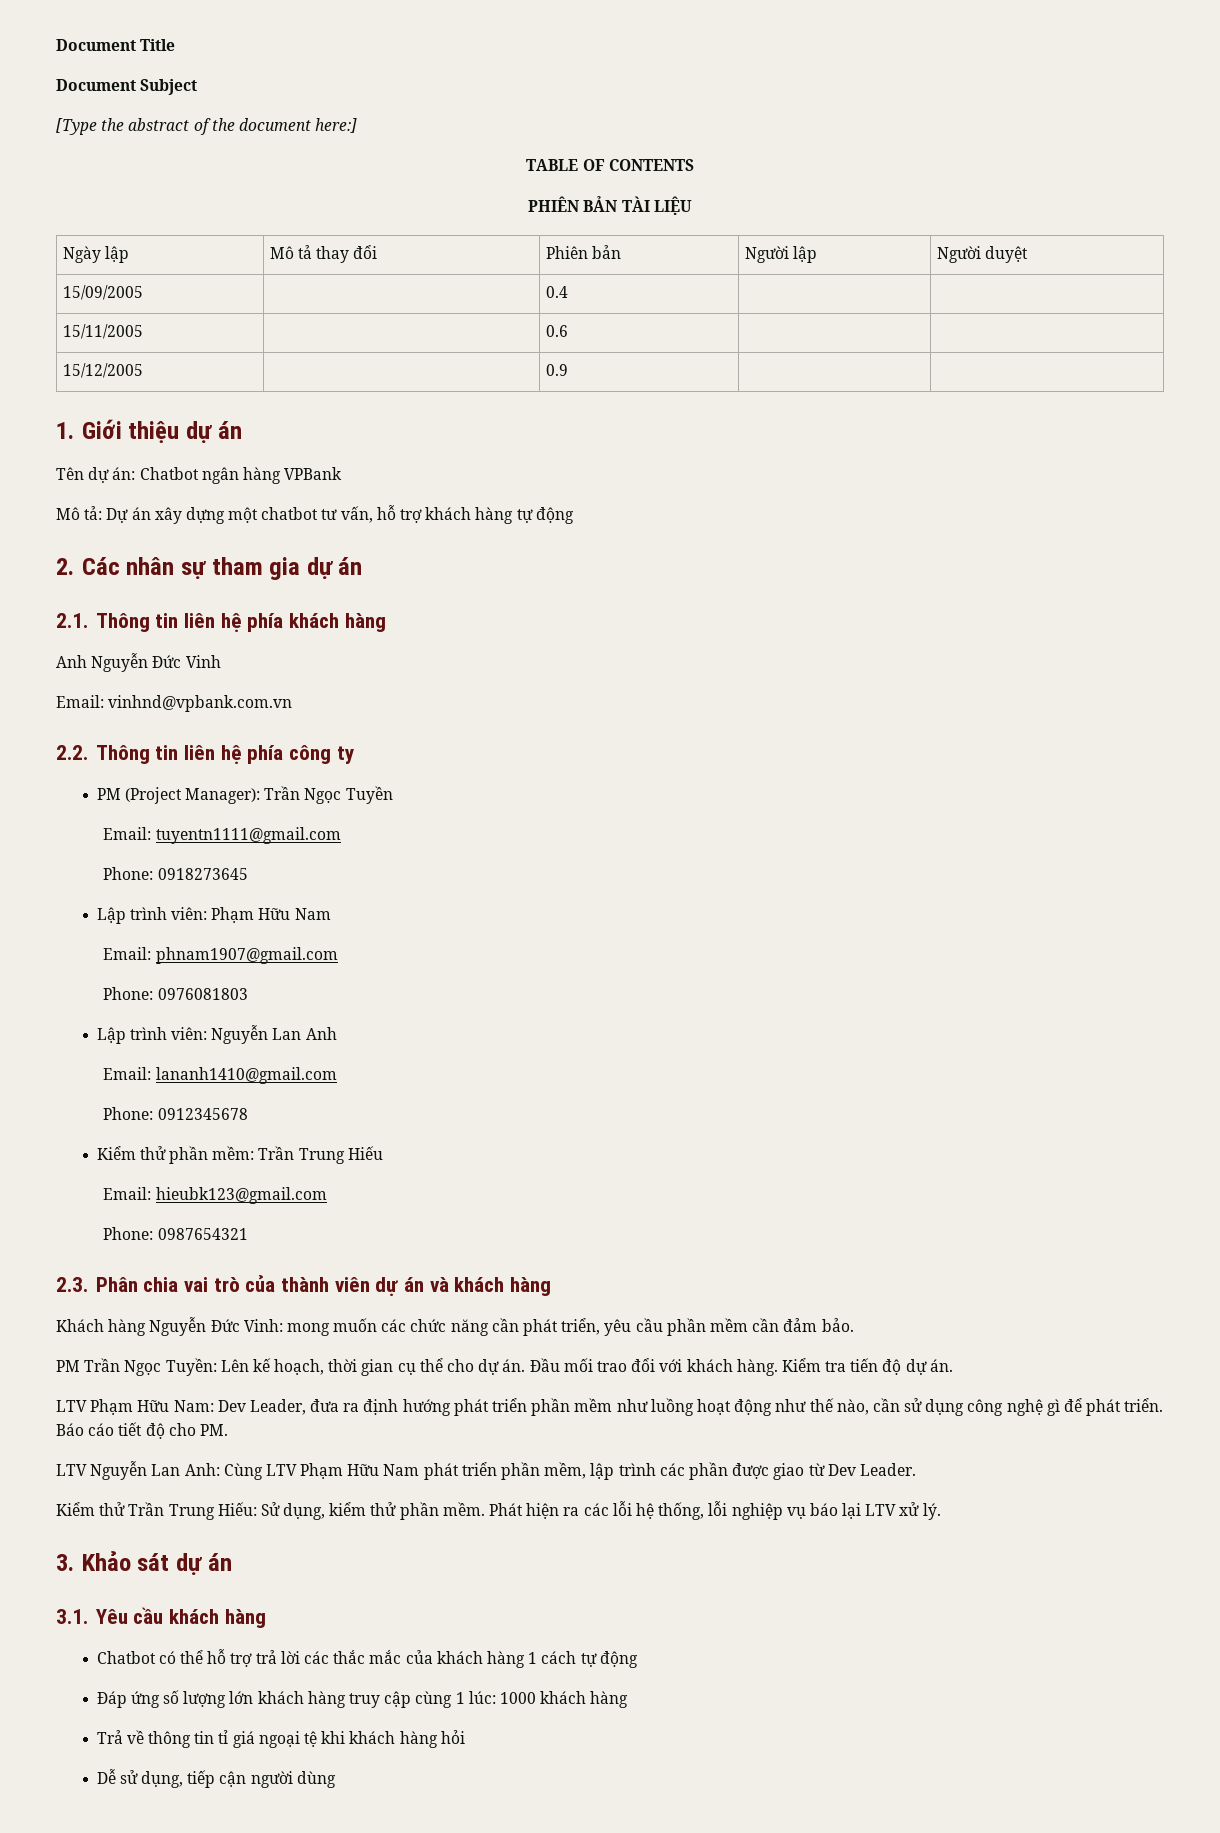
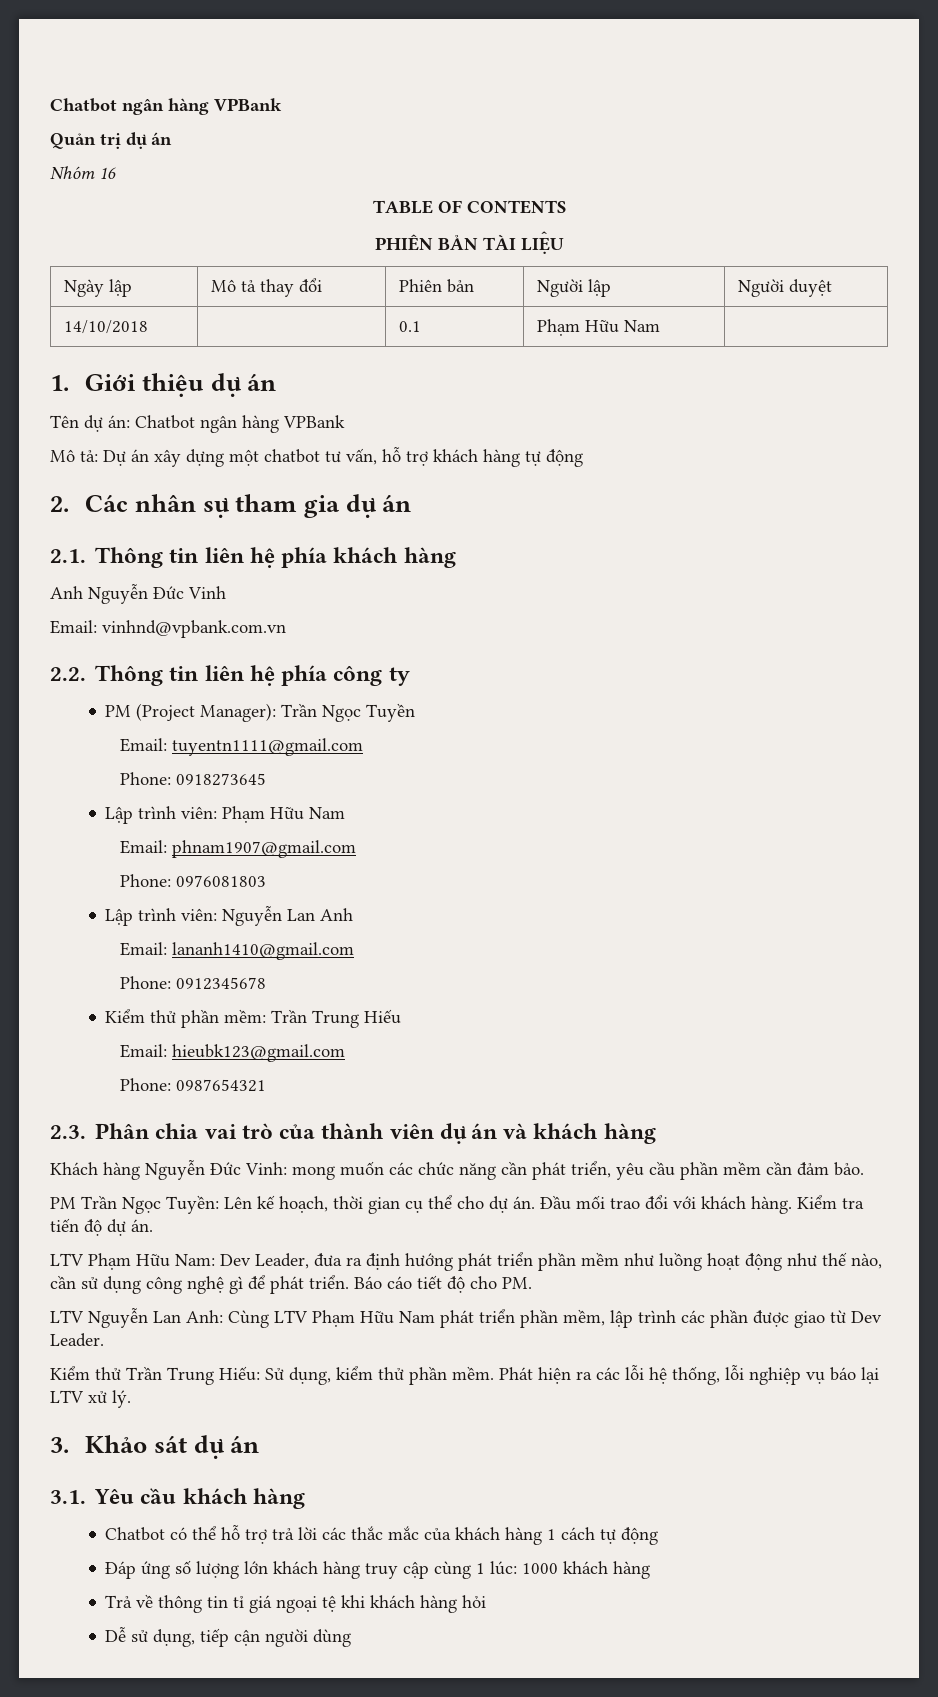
[56,39,176,51] [56,79,198,95] [56,118,358,135] Document Title // Document Subject // [Type the abstract of the document here:] -> [50,98,282,115] [50,132,172,149] [50,166,116,179] Chatbot ngân hàng VPBank // Quản trị dự án // Nhóm 16
[62,285,143,300] [545,286,568,298] [62,324,143,339] [545,325,568,337] [62,363,143,378] [545,364,568,376] 15/09/2005 | | 0.4 | | // 15/11/2005 | | 0.6 | | // 15/12/2005 | | 0.9 | -> [64,320,149,334] [399,321,422,332] [537,319,661,336] 14/10/2018 | | 0.1 | Phạm Hữu Nam

